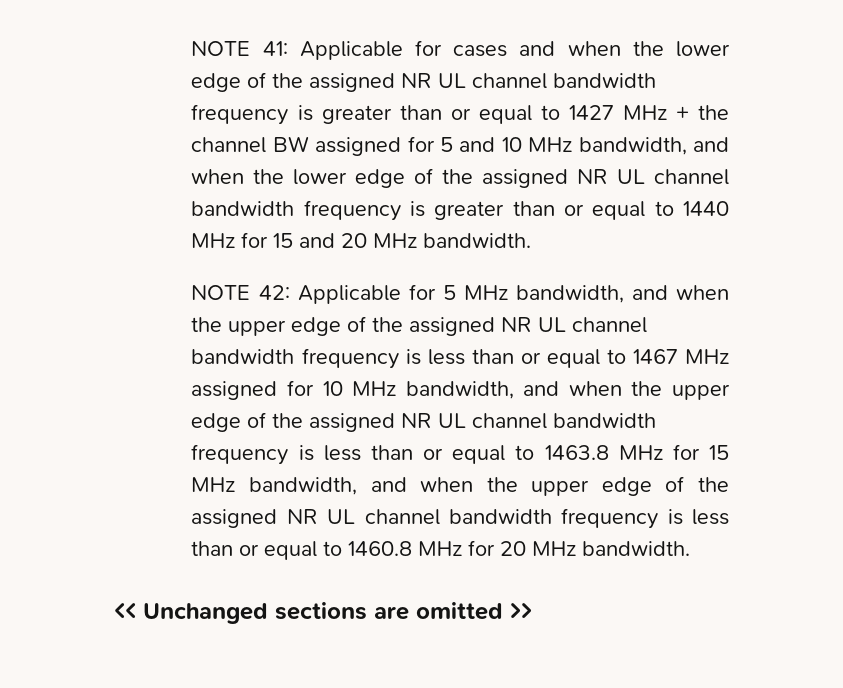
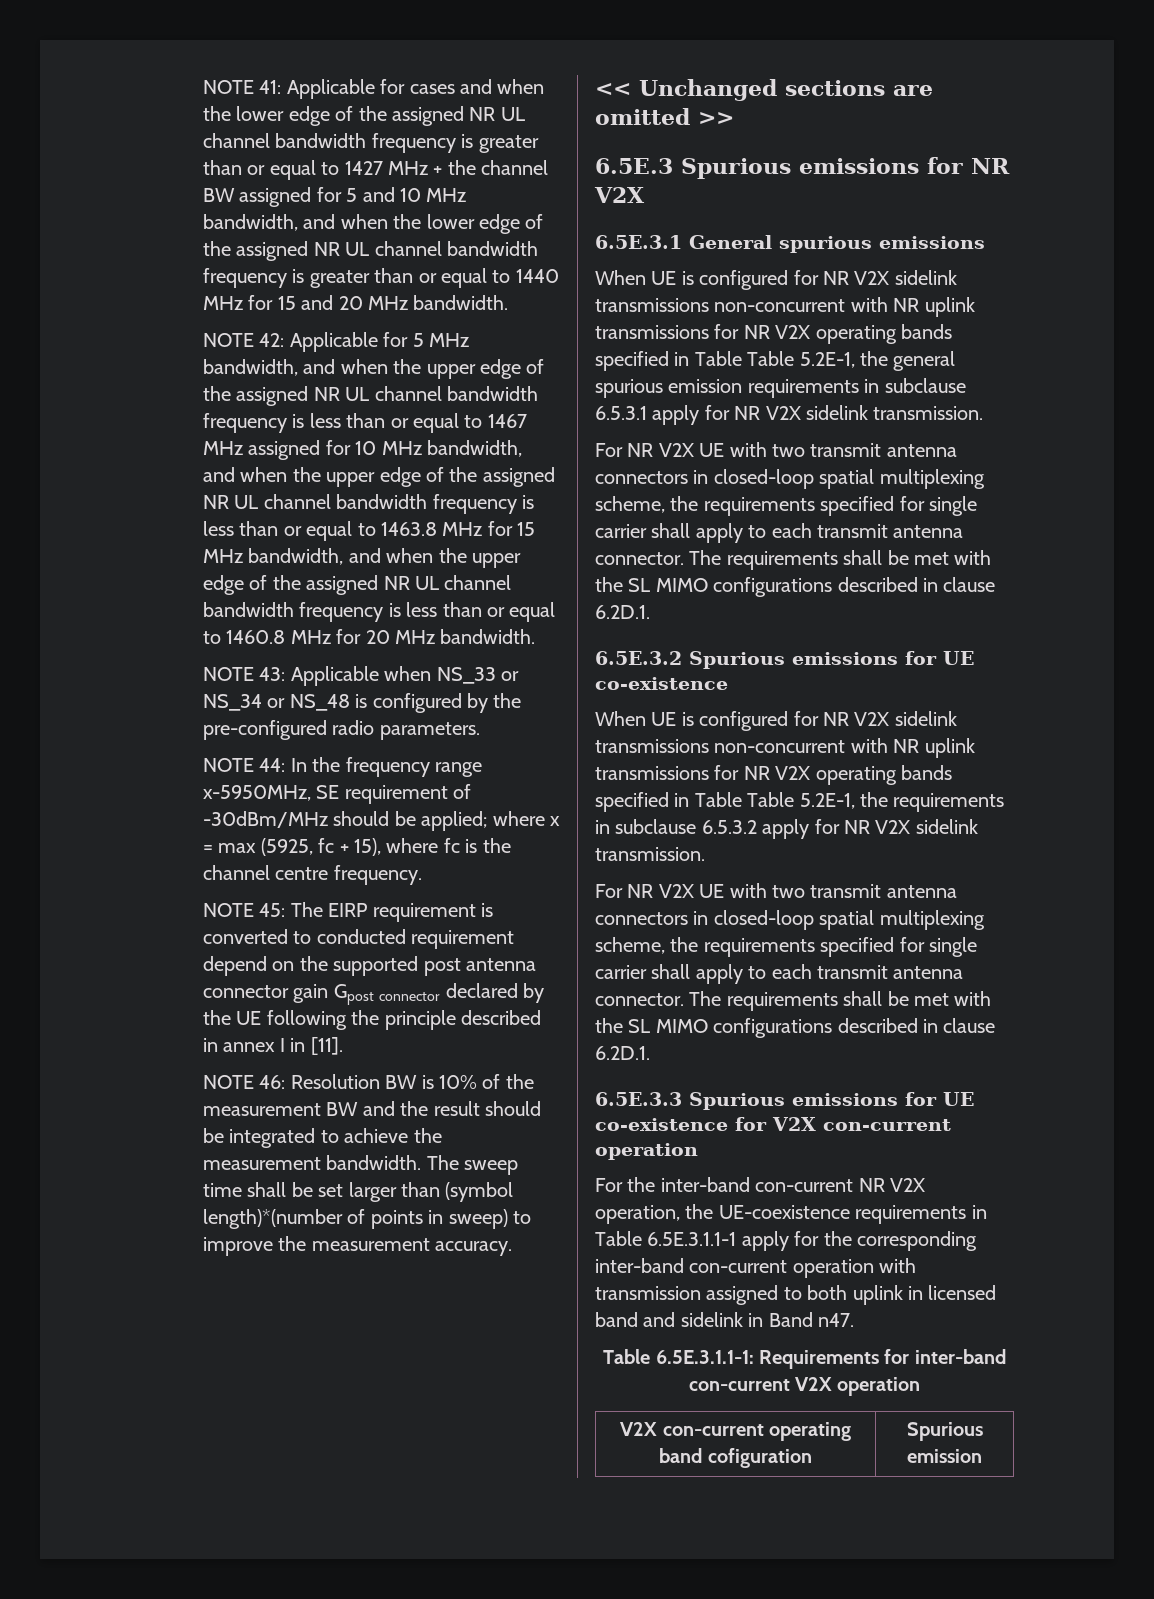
(691, 548) none -> [202,666,519,686] [202,693,522,713] [202,720,480,740] [202,757,482,777] [202,784,472,804] [202,811,560,831] [202,838,511,856] [202,865,422,885] [202,902,493,922] [202,929,515,949] [202,956,536,976] [202,983,544,1005] [202,1010,541,1030] [202,1037,343,1055] [202,1074,534,1089] [202,1101,541,1116] [202,1128,442,1148] [202,1155,519,1175] [202,1182,514,1202] [202,1209,531,1229] [202,1236,513,1256] // NOTE 43: Applicable when NS_33 or NS_34 or NS_48 is configured by the pre-configured radio parameters. // NOTE 44: In the frequency range x-5950MHz, SE requirement of -30dBm/MHz should be applied; where x = max (5925, fc + 15), where fc is the channel centre frequency. // NOTE 45: The EIRP requirement is converted to conducted requirement depend on the supported post antenna connector gain Gpost connector declared by the UE following the principle described in annex I in [11]. // NOTE 46: Resolution BW is 10% of the measurement BW and the result should be integrated to achieve the measurement bandwidth. The sweep time shall be set larger than (symbol length)*(number of points in sweep) to improve the measurement accuracy.
(532, 610) none -> [595,157,1010,179] [594,187,645,203] [595,235,985,253] [595,270,957,290] [595,297,975,317] [595,324,952,344] [595,351,956,371] [595,378,966,398] [595,405,984,425] [595,442,957,457] [595,469,985,489] [595,496,977,516] [595,523,964,543] [595,550,992,570] [595,577,996,597] [595,605,650,619] [595,651,974,669] [595,677,728,690] [595,711,957,731] [595,738,975,758] [595,765,952,785] [595,792,1005,812] [595,819,978,839] [595,847,705,861] [595,883,957,898] [595,910,985,930] [595,937,977,957] [595,964,964,984] [595,991,992,1011] [595,1018,996,1038] [595,1046,650,1060] [595,1092,974,1110] [595,1117,951,1131] [595,1143,698,1160] [595,1177,925,1192] [595,1204,987,1224] [595,1231,977,1251] [595,1258,917,1278] [595,1285,997,1305] [595,1312,854,1327] [603,1349,1006,1369] [688,1377,921,1396] [620,1422,851,1441] [659,1448,812,1468] [906,1422,983,1441] [907,1449,982,1463] // 6.5E.3 Spurious emissions for NR V2X // 6.5E.3.1 General spurious emissions // When UE is configured for NR V2X sidelink transmissions non-concurrent with NR uplink transmissions for NR V2X operating bands specified in Table Table 5.2E-1, the general spurious emission requirements in subclause 6.5.3.1 apply for NR V2X sidelink transmission. // For NR V2X UE with two transmit antenna connectors in closed-loop spatial multiplexing scheme, the requirements specified for single carrier shall apply to each transmit antenna connector. The requirements shall be met with the SL MIMO configurations described in clause 6.2D.1. // 6.5E.3.2 Spurious emissions for UE co-existence // When UE is configured for NR V2X sidelink transmissions non-concurrent with NR uplink transmissions for NR V2X operating bands specified in Table Table 5.2E-1, the requirements in subclause 6.5.3.2 apply for NR V2X sidelink transmission. // For NR V2X UE with two transmit antenna connectors in closed-loop spatial multiplexing scheme, the requirements specified for single carrier shall apply to each transmit antenna connector. The requirements shall be met with the SL MIMO configurations described in clause 6.2D.1. // 6.5E.3.3 Spurious emissions for UE co-existence for V2X con-current operation // For the inter-band con-current NR V2X operation, the UE-coexistence requirements in Table 6.5E.3.1.1-1 apply for the corresponding inter-band con-current operation with transmission assigned to both uplink in licensed band and sidelink in Band n47. // Table 6.5E.3.1.1-1: Requirements for inter-band con-current V2X operation // V2X con-current operating band cofiguration | Spurious emission

